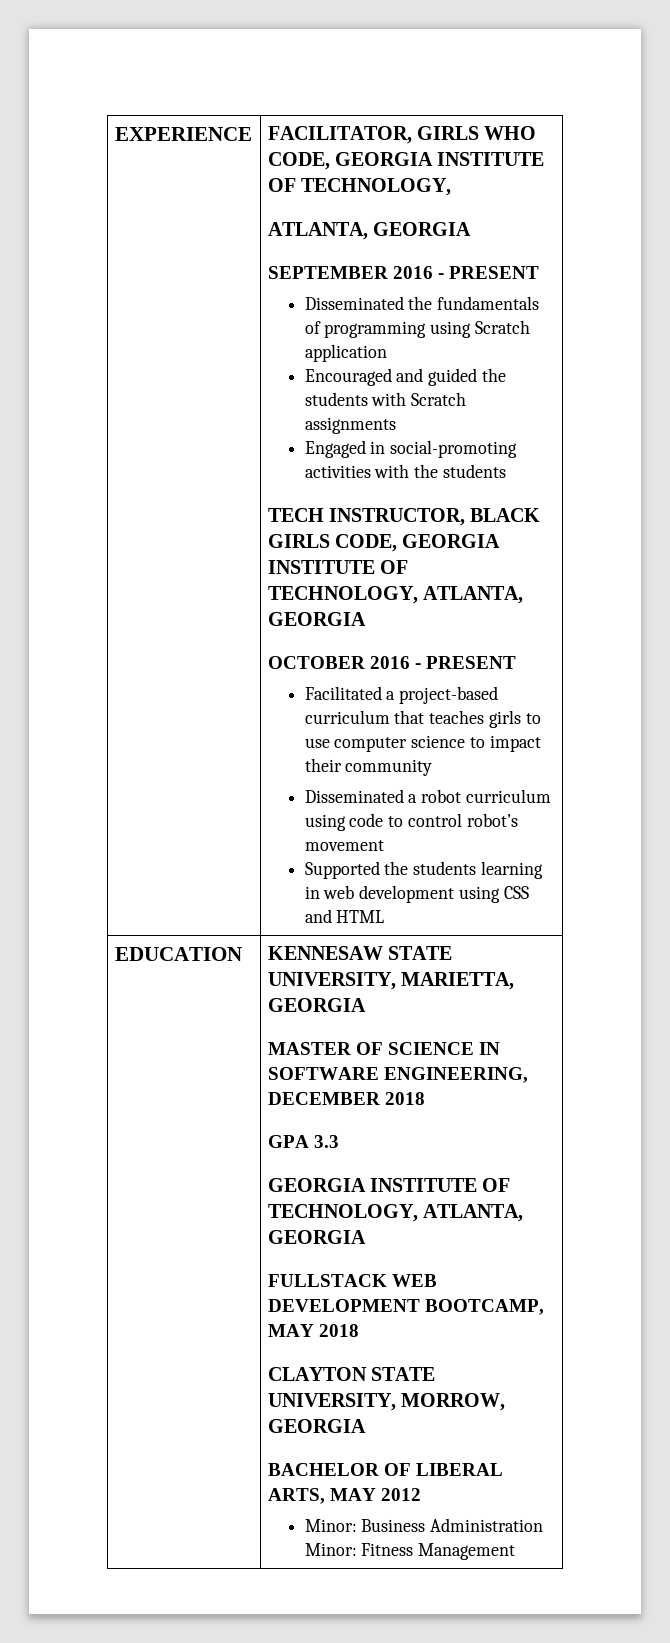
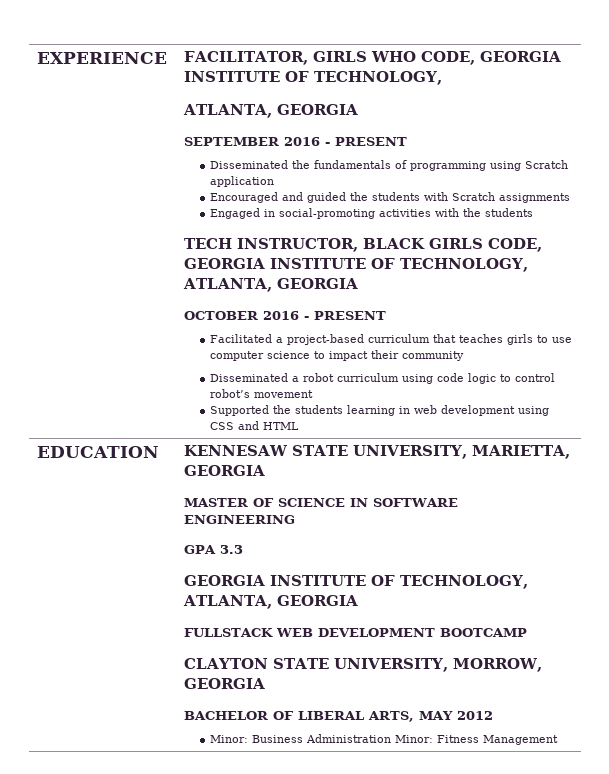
(384, 820) none -> [468,373,497,384] logic
[383,1067,528,1083] [267,1092,425,1105] ENGINEERING, DECEMBER 2018 -> [184,515,296,524] ENGINEERING
[424,1299,544,1315] [267,1324,359,1337] BOOTCAMP, MAY 2018 -> [440,628,528,637] BOOTCAMP

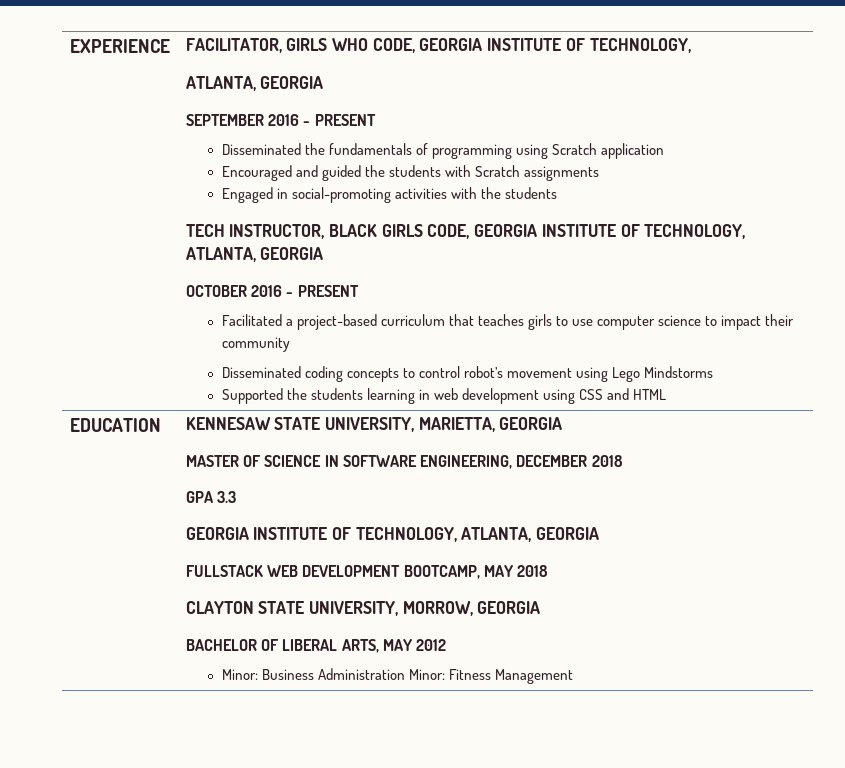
[292,373,497,384] a robot curriculum using code logic -> [304,366,399,382] coding concepts
(314, 394) none -> [576,366,714,382] using Lego Mindstorms
[184,515,296,524] ENGINEERING -> [420,455,623,469] ENGINEERING, DECEMBER 2018
[440,628,528,637] BOOTCAMP -> [403,565,549,579] BOOTCAMP, MAY 2018

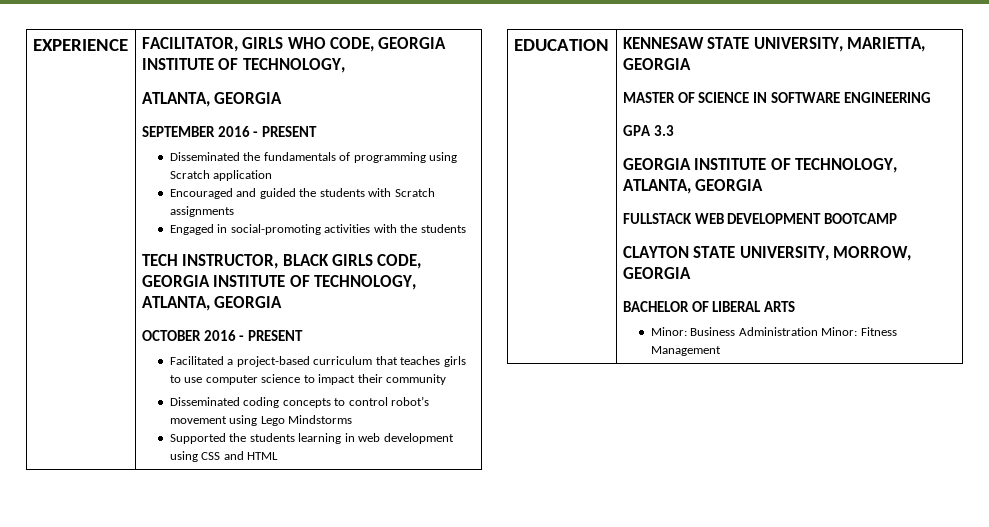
[420,455,623,469] ENGINEERING, DECEMBER 2018 -> [844,92,932,103] ENGINEERING
[403,565,549,579] BOOTCAMP, MAY 2018 -> [824,213,898,224] BOOTCAMP
[341,639,447,653] ARTS, MAY 2012 -> [764,301,796,312] ARTS

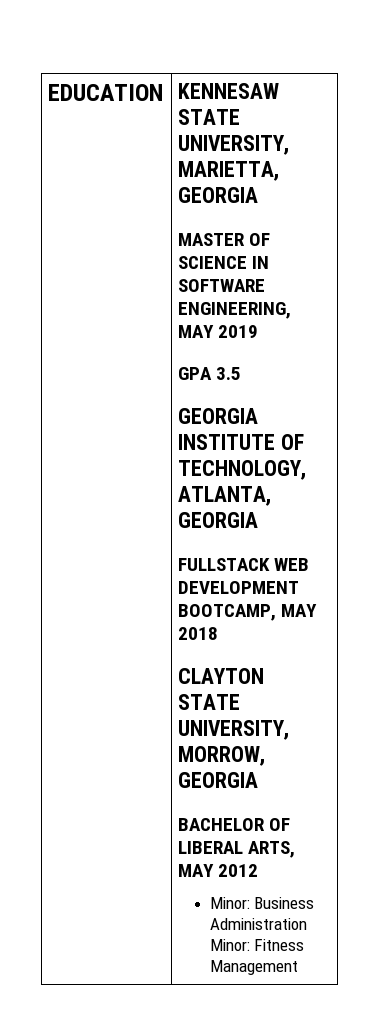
[32,39,128,51] [141,37,447,52] [141,58,345,73] [141,92,283,107] [141,126,318,137] [169,152,458,163] [169,170,273,181] [169,188,435,199] [169,206,234,217] [169,224,466,235] [141,254,422,269] [141,275,416,290] [141,296,283,311] [141,330,304,341] [169,356,466,367] [169,374,447,385] [169,396,430,408] [169,415,353,426] [169,433,454,444] [169,451,279,462] EXPERIENCE | FACILITATOR, GIRLS WHO CODE, GEORGIA INSTITUTE OF TECHNOLOGY, // ATLANTA, GEORGIA // SEPTEMBER 2016 - PRESENT // Disseminated the fundamentals of programming using Scratch application // Encouraged and guided the students with Scratch assignments // Engaged in social-promoting activities with the students // TECH INSTRUCTOR, BLACK GIRLS CODE, GEORGIA INSTITUTE OF TECHNOLOGY, ATLANTA, GEORGIA // OCTOBER 2016 - PRESENT // Facilitated a project-based curriculum that teaches girls to use computer science to impact their community // Disseminated coding concepts to control robot’s movement using Lego Mindstorms // Supported the students learning in web development using CSS and HTML // -> (48, 92) none
[844,92,932,103] ENGINEERING -> [178,302,292,319] [178,325,259,338] ENGINEERING, MAY 2019
[653,125,674,136] 3.3 -> [216,367,242,380] 3.5
[824,213,898,224] BOOTCAMP -> [178,604,318,621] [178,627,219,640] BOOTCAMP, MAY 2018
[764,301,796,312] ARTS -> [248,841,296,858] [178,864,259,877] ARTS, MAY 2012

